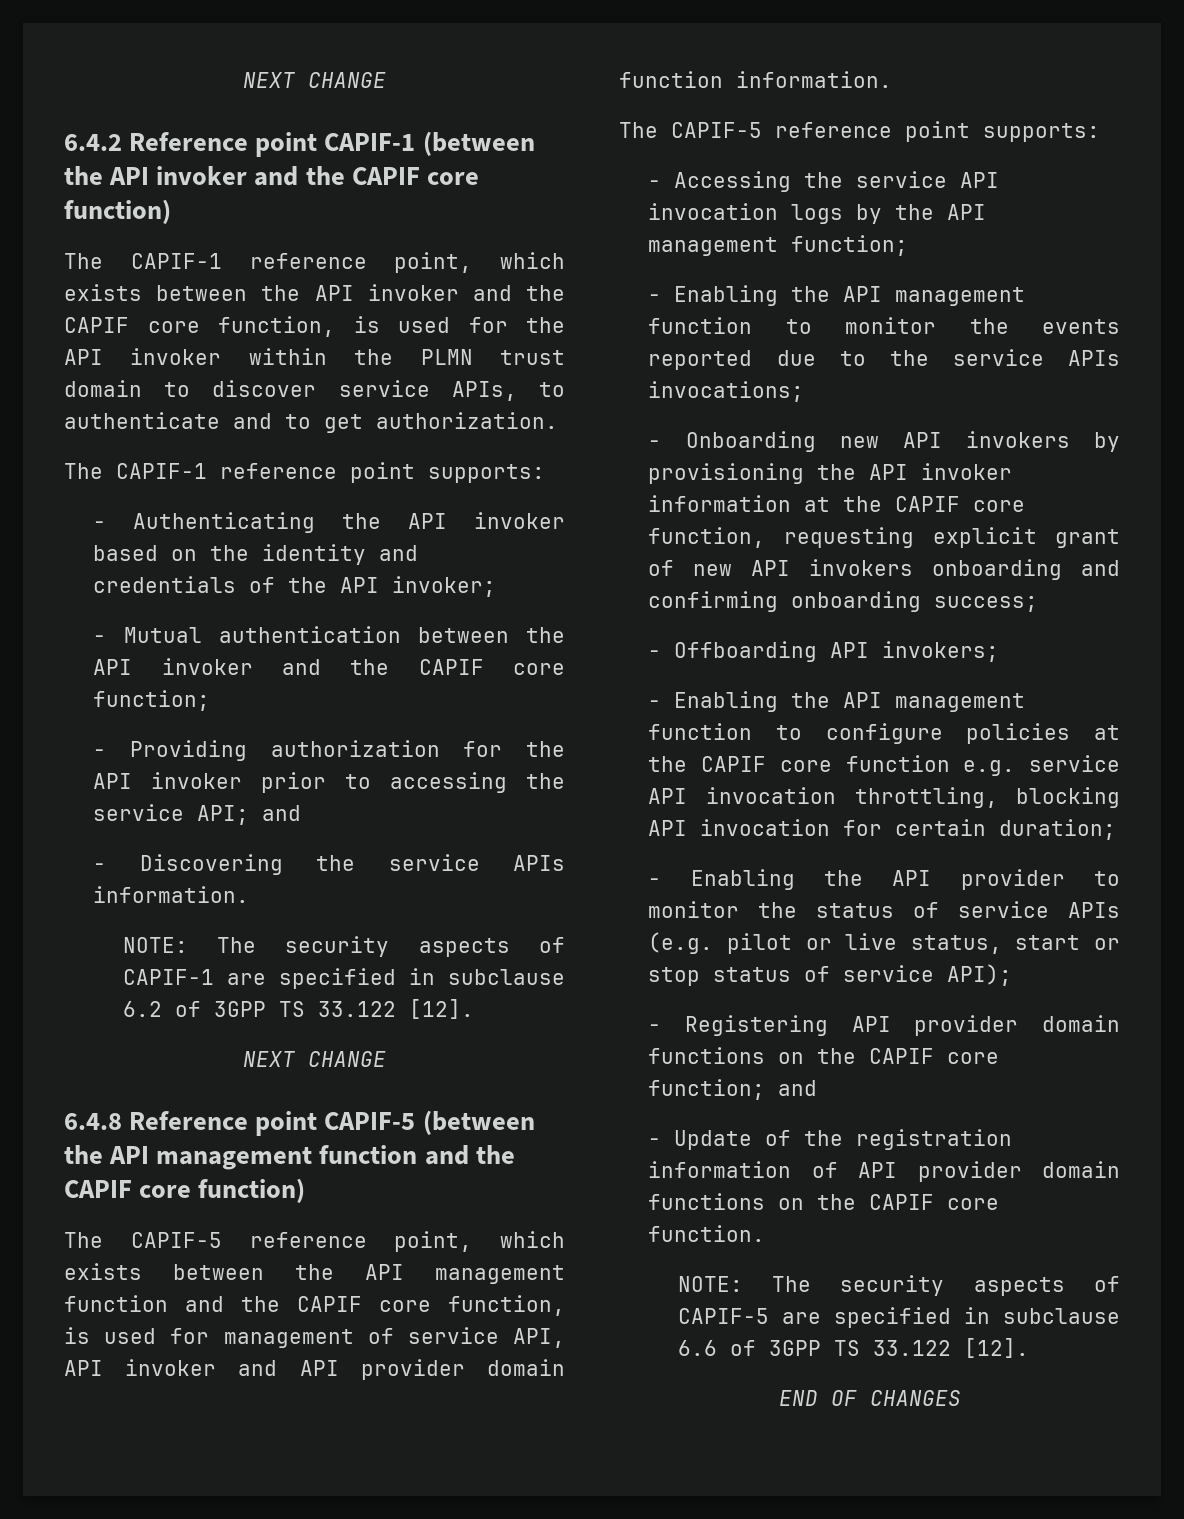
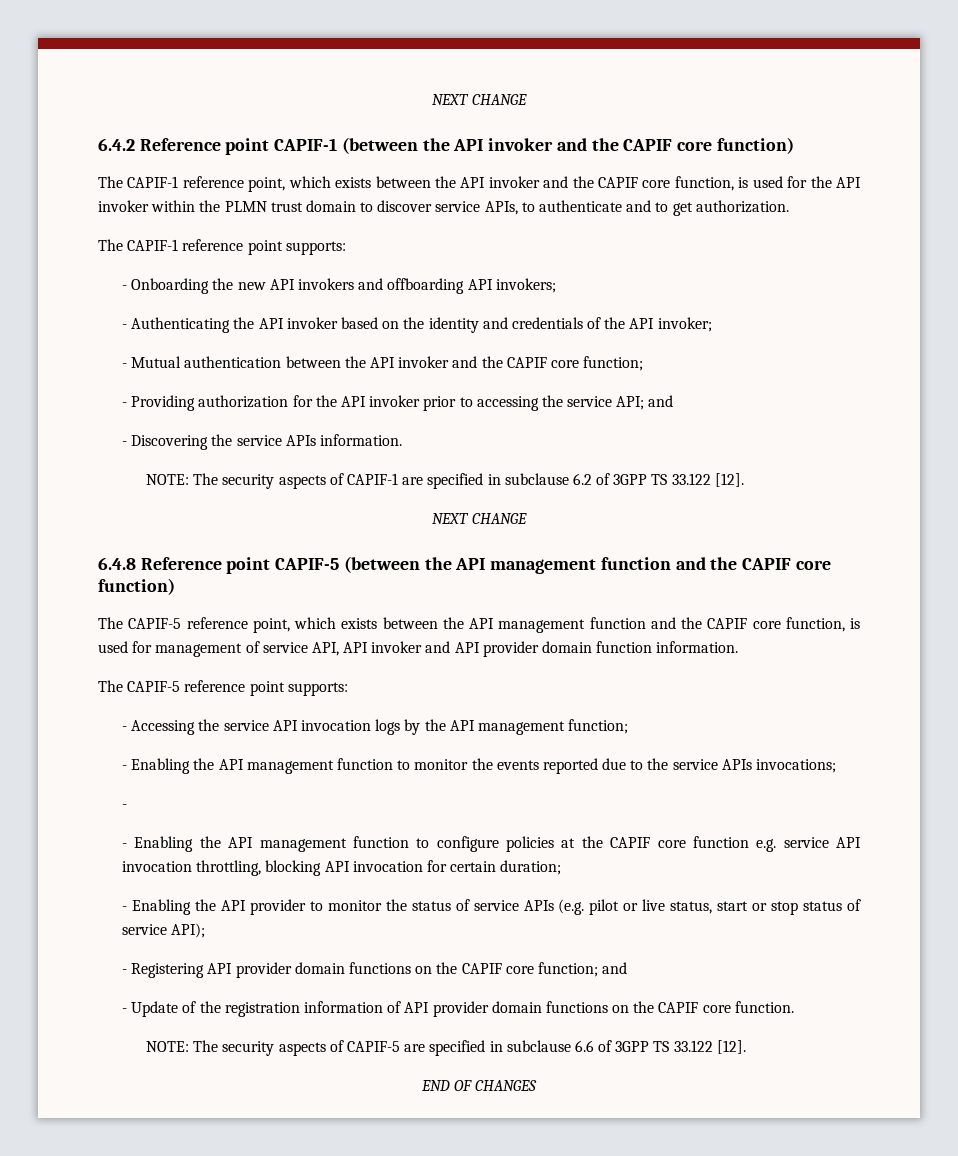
(545, 473) none -> [122,278,556,294] // - Onboarding the new API invokers and offboarding API invokers;
[685,431,1120,452] [648,463,1013,484] [648,495,1026,512] [648,527,1120,548] [648,559,1120,580] [648,591,1039,612] [648,641,1000,662] Onboarding new API invokers by provisioning the API invoker information at the CAPIF core function, requesting explicit grant of new API invokers onboarding and confirming onboarding success; // - Offboarding API invokers; -> (128, 806) none

